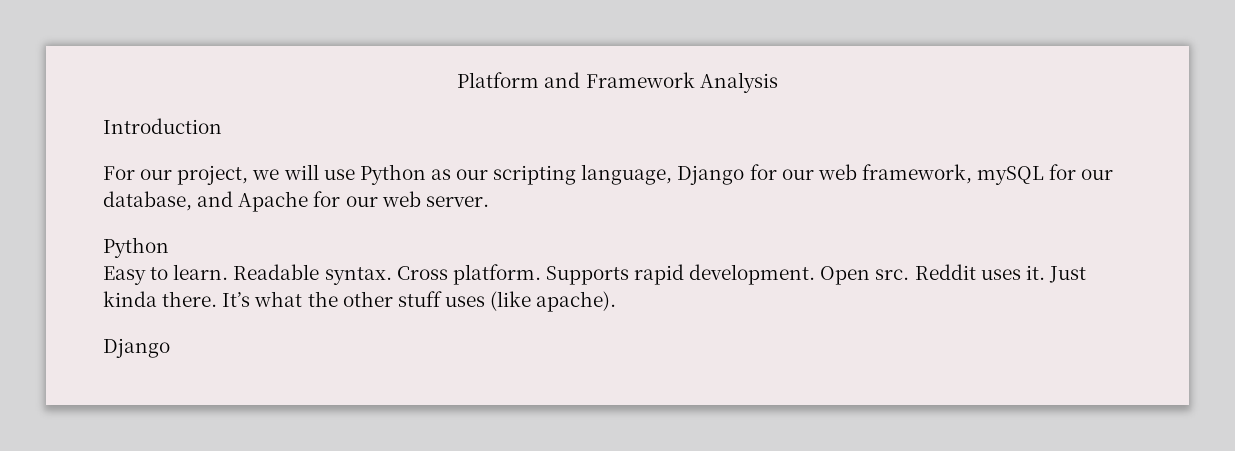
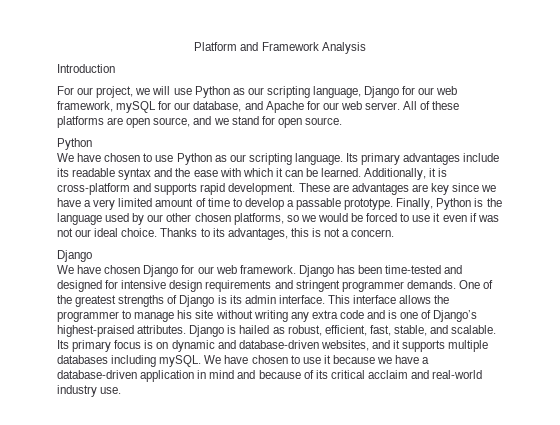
[103,237,169,258] [103,264,1086,285] [103,291,617,312] [103,338,170,358] // Python // Easy to learn. Readable syntax. Cross platform. Supports rapid development. Open src. Reddit uses it. Just kinda there. It’s what the other stuff uses (like apache). // Django -> [403,101,460,110] [57,116,342,128] [57,138,92,150] [57,153,500,165] [57,168,448,180] [57,183,497,195] [57,198,502,210] [57,213,499,225] [57,228,395,240] [57,250,92,262] [57,265,463,277] [57,280,494,292] [57,295,450,307] [57,310,478,322] [57,325,497,337] [57,340,489,352] [57,355,430,367] [57,370,483,382] [57,385,122,397] All of these platforms are open source, and we stand for open source. // Python // We have chosen to use Python as our scripting language. Its primary advantages include its readable syntax and the ease with which it can be learned. Additionally, it is cross-platform and supports rapid development. These are advantages are key since we have a very limited amount of time to develop a passable prototype. Finally, Python is the language used by our other chosen platforms, so we would be forced to use it even if was not our ideal choice. Thanks to its advantages, this is not a concern. // Django // We have chosen Django for our web framework. Django has been time-tested and designed for intensive design requirements and stringent programmer demands. One of the greatest strengths of Django is its admin interface. This interface allows the programmer to manage his site without writing any extra code and is one of Django’s highest-praised attributes. Django is hailed as robust, efficient, fast, stable, and scalable. Its primary focus is on dynamic and database-driven websites, and it supports multiple databases including mySQL. We have chosen to use it because we have a database-driven application in mind and because of its critical acclaim and real-world industry use.

